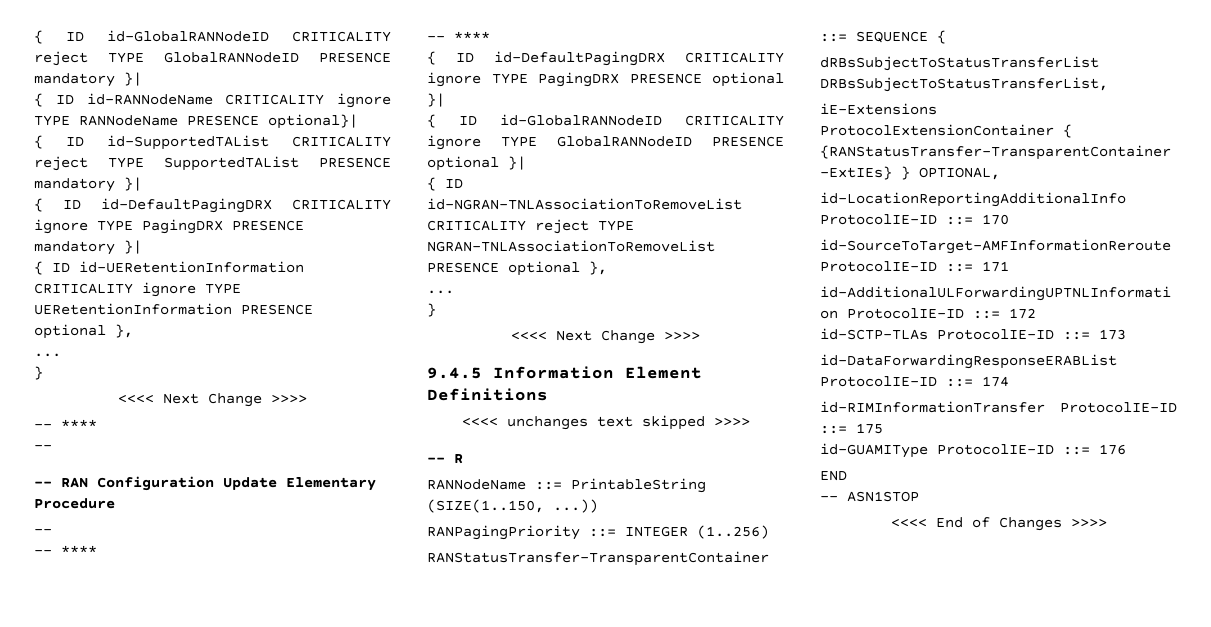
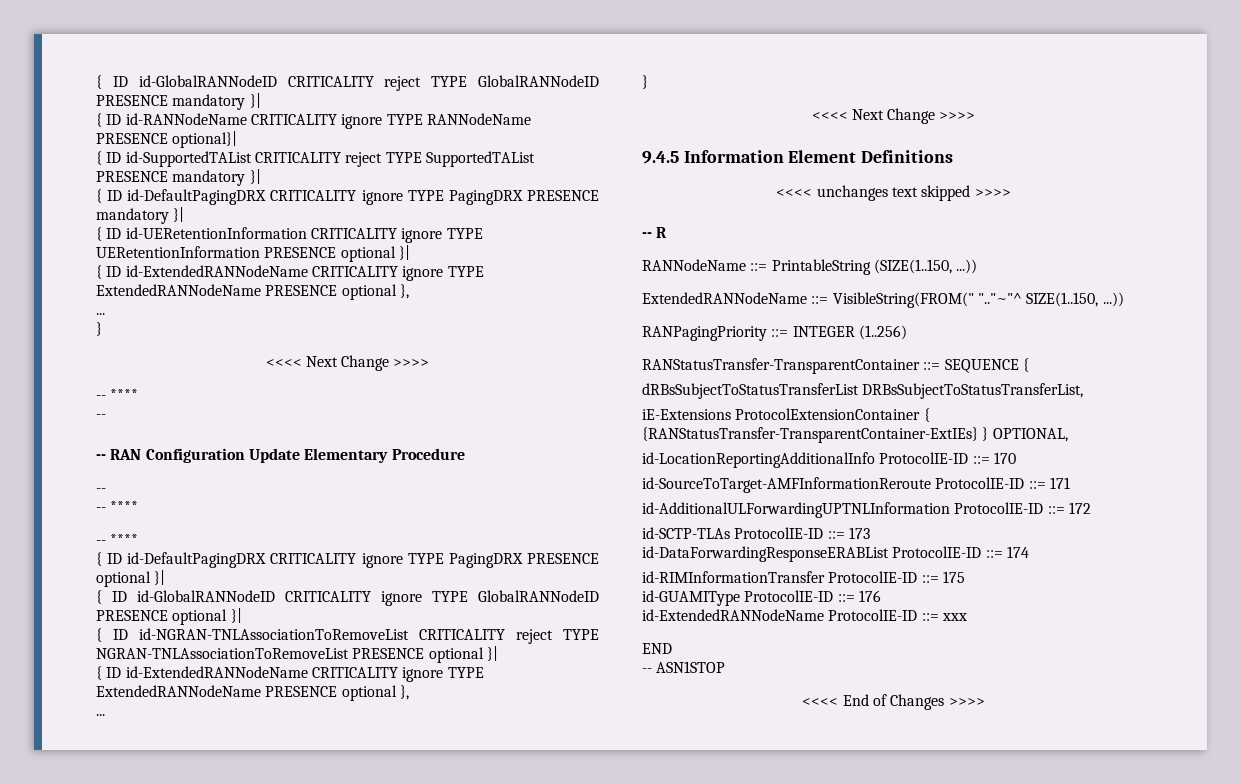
(106, 331) none -> [398,245,410,260] [96,265,484,281] [96,284,397,300] }| // { ID id-ExtendedRANNodeName CRITICALITY ignore TYPE ExtendedRANNodeName PRESENCE optional
(580, 268) none -> [486,646,498,661] [96,666,484,682] [96,685,397,701] }| // { ID id-ExtendedRANNodeName CRITICALITY ignore TYPE ExtendedRANNodeName PRESENCE optional
(598, 506) none -> [642,292,1124,308] // ExtendedRANNodeName ::= VisibleString(FROM(" ".."~"^ SIZE(1..150, ...))
(1126, 449) none -> [642,609,967,621] // id-ExtendedRANNodeName ProtocolIE-ID ::= xxx

